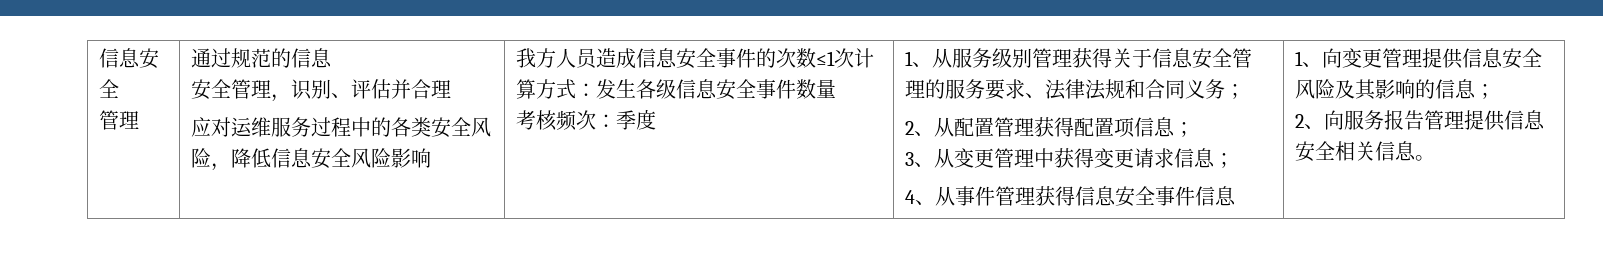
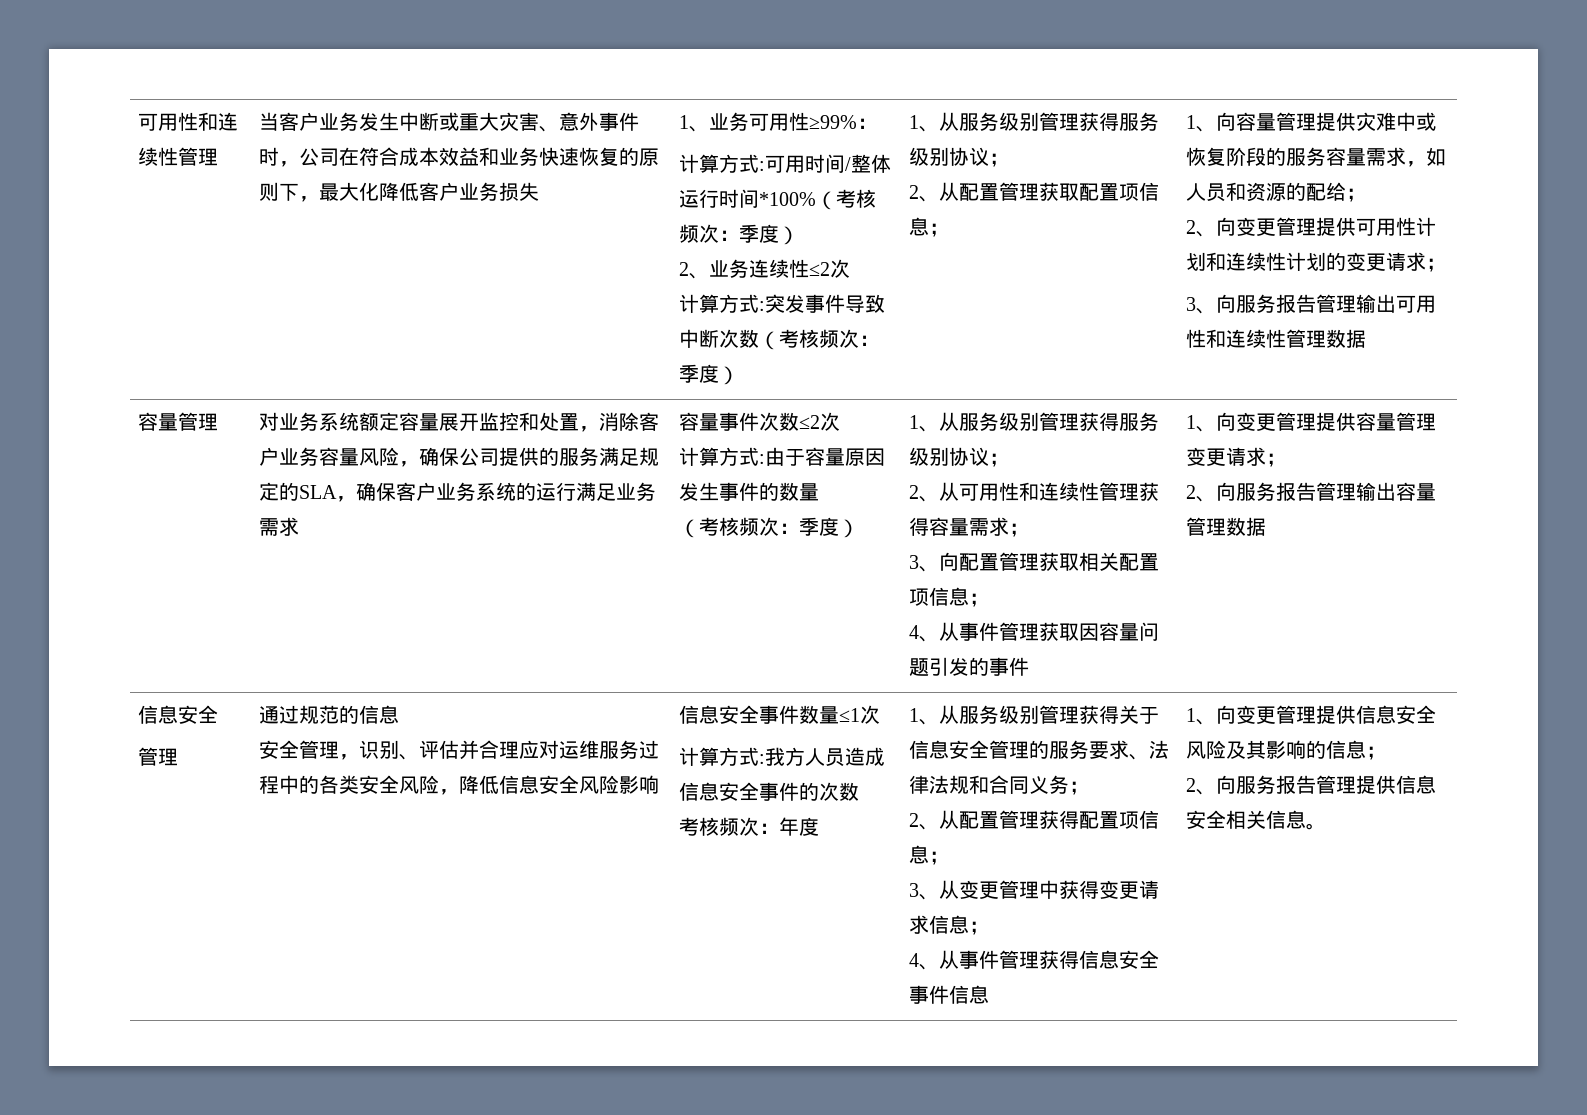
(99, 58) none -> [138,112,239,131] [138,147,219,166] [259,112,640,132] [259,147,660,167] [259,182,540,202] [679,112,878,132] [679,154,892,173] [679,189,877,210] [679,224,800,245] [679,259,851,279] [679,294,886,313] [679,329,880,350] [679,364,740,385] [909,112,1160,132] [909,147,1010,167] [909,182,1160,202] [909,217,950,237] [1186,112,1437,132] [1186,147,1447,167] [1186,182,1367,202] [1186,217,1437,237] [1186,252,1447,272] [1186,294,1437,314] [1186,329,1367,348] [138,412,219,431] [259,412,660,432] [259,447,660,467] [259,482,657,502] [259,517,300,536] [679,412,841,431] [679,447,886,466] [679,482,820,501] [679,517,860,538] [909,412,1160,432] [909,447,1010,467] [909,482,1160,502] [909,517,1030,537] [909,552,1160,572] [909,587,990,607] [909,622,1160,642] [909,657,1030,676] [1186,412,1437,432] [1186,447,1287,467] [1186,482,1437,502] [1186,517,1267,536] 可用性和连续性管理 | 当客户业务发生中断或重大灾害、意外事件时，公司在符合成本效益和业务快速恢复的原则下，最大化降低客户业务损失 | 1、业务可用性≥99%： // 计算方式:可用时间/整体运行时间*100%（考核频次：季度） // 2、业务连续性≤2次 // 计算方式:突发事件导致中断次数（考核频次：季度） | 1、从服务级别管理获得服务级别协议； // 2、从配置管理获取配置项信息； | 1、向容量管理提供灾难中或恢复阶段的服务容量需求，如人员和资源的配给； // 2、向变更管理提供可用性计划和连续性计划的变更请求； // 3、向服务报告管理输出可用性和连续性管理数据 // 容量管理 | 对业务系统额定容量展开监控和处置，消除客户业务容量风险，确保公司提供的服务满足规定的SLA，确保客户业务系统的运行满足业务需求 | 容量事件次数≤2次 // 计算方式:由于容量原因发生事件的数量 // （考核频次：季度） | 1、从服务级别管理获得服务级别协议； // 2、从可用性和连续性管理获得容量需求； // 3、向配置管理获取相关配置项信息； // 4、从事件管理获取因容量问题引发的事件 | 1、向变更管理提供容量管理变更请求； // 2、向服务报告管理输出容量管理数据 //
(452, 89) // -> (520, 750) none
(432, 158) none -> [679,705,881,724] [679,747,766,766] 信息安全事件数量≤1次 // 计算方式:
[816,48,875,68] [516,79,837,100] [516,110,637,131] ≤1次计算方式：发生各级信息安全事件数量 // 考核频次：季 -> [679,817,800,836] // 考核频次：年

